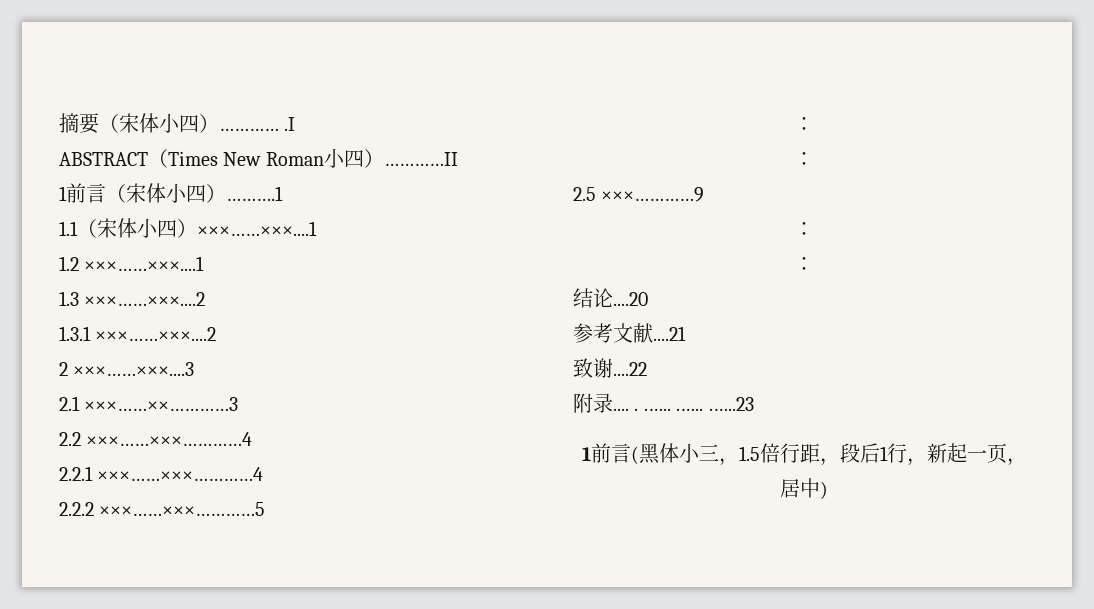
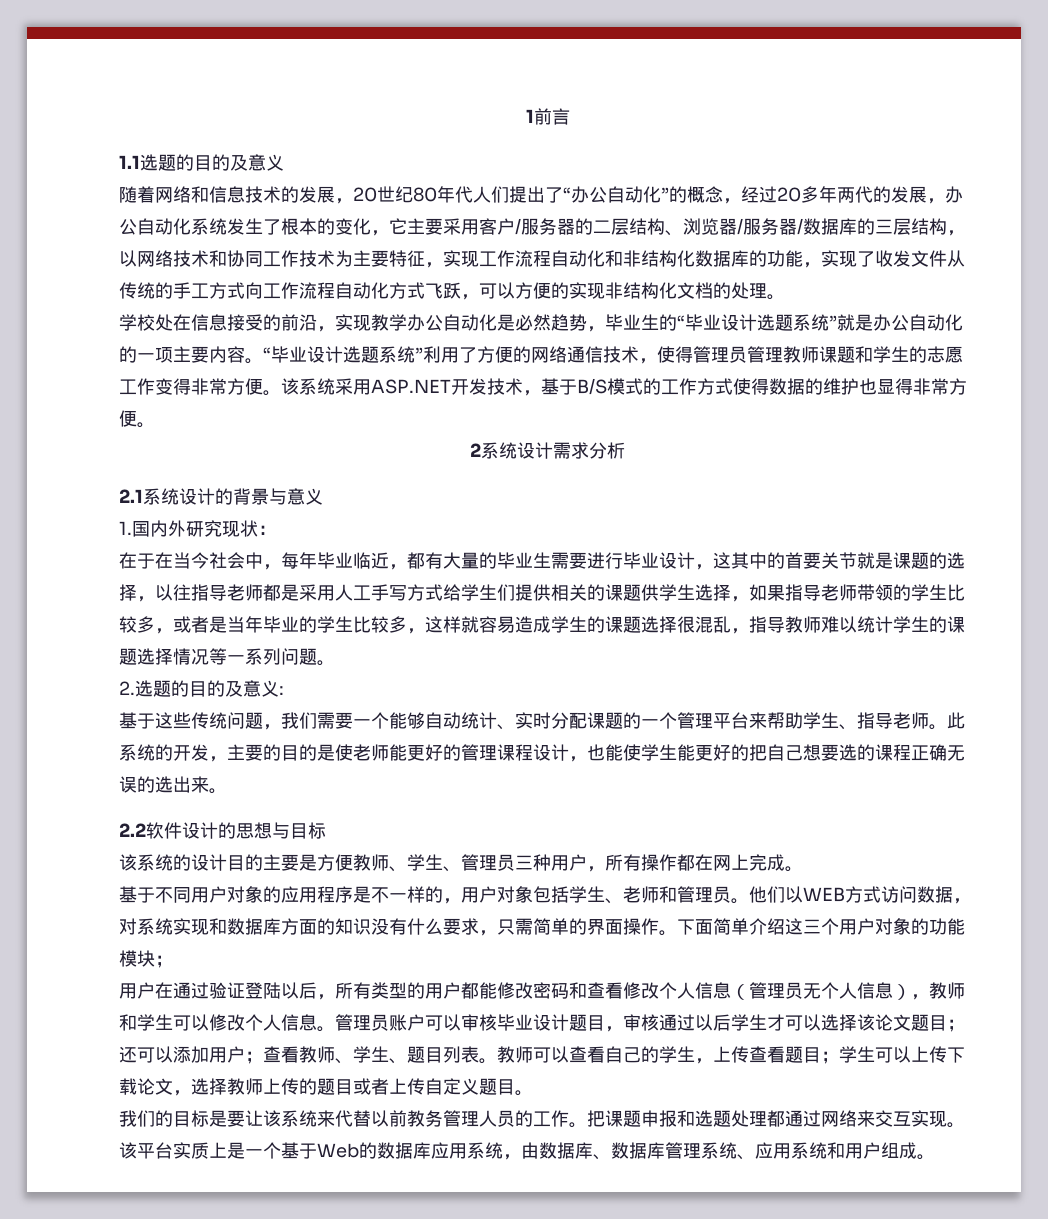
[59,113,296,134] [59,148,458,168] [59,183,283,203] [59,218,317,238] [59,256,205,271] [59,291,206,306] [59,326,217,341] [59,362,195,376] [59,396,239,411] [59,432,253,446] [59,466,264,481] [59,502,266,516] [794,117,814,131] [794,152,814,166] [573,187,705,202] [794,222,814,236] [794,257,814,271] [573,288,648,308] [573,323,686,343] [573,358,647,378] [573,393,754,413] [581,443,1027,466] [780,478,828,499] 摘要（宋体小四）………… .I // ABSTRACT（Times New Roman小四）…………II // 1前言（宋体小四）……….1 // 1.1（宋体小四）×××……×××....1 // 1.2 ×××……×××....1 // 1.3 ×××……×××....2 // 1.3.1 ×××……×××....2 // 2 ×××……×××....3 // 2.1 ×××……××…………3 // 2.2 ×××……×××…………4 // 2.2.1 ×××……×××…………4 // 2.2.2 ×××……×××…………5 // ∶ // ∶ // 2.5 ×××…………9 // ∶ // ∶ // 结论....20 // 参考文献....21 // 致谢....22 // 附录.... . .….. .….. .…..23 // 1前言(黑体小三，1.5倍行距，段后1行，新起一页，居中) -> [525,108,570,125] [119,154,284,171] [119,186,963,204] [119,218,965,236] [119,250,965,268] [119,282,785,300] [119,314,963,332] [119,346,963,364] [119,378,967,396] [119,410,155,428] [470,442,625,459] [119,488,323,505] [119,520,276,537] [119,552,965,570] [119,584,965,602] [119,616,965,634] [119,648,335,666] [119,680,284,697] [119,712,965,730] [119,744,965,762] [119,776,227,794] [119,822,326,839] [119,854,803,872] [119,886,971,904] [119,918,965,936] [119,950,173,968] [119,982,965,1000] [119,1014,965,1032] [119,1046,965,1064] [119,1078,533,1096] [119,1110,965,1128] [119,1142,935,1160] 1前言 // 1.1选题的目的及意义 // 随着网络和信息技术的发展，20世纪80年代人们提出了“办公自动化”的概念，经过20多年两代的发展，办公自动化系统发生了根本的变化，它主要采用客户/服务器的二层结构、浏览器/服务器/数据库的三层结构，以网络技术和协同工作技术为主要特征，实现工作流程自动化和非结构化数据库的功能，实现了收发文件从传统的手工方式向工作流程自动化方式飞跃，可以方便的实现非结构化文档的处理。 // 学校处在信息接受的前沿，实现教学办公自动化是必然趋势，毕业生的“毕业设计选题系统”就是办公自动化的一项主要内容。“毕业设计选题系统”利用了方便的网络通信技术，使得管理员管理教师课题和学生的志愿工作变得非常方便。该系统采用ASP.NET开发技术，基于B/S模式的工作方式使得数据的维护也显得非常方便。 // 2系统设计需求分析 // 2.1系统设计的背景与意义 // 1.国内外研究现状： // 在于在当今社会中，每年毕业临近，都有大量的毕业生需要进行毕业设计，这其中的首要关节就是课题的选择，以往指导老师都是采用人工手写方式给学生们提供相关的课题供学生选择，如果指导老师带领的学生比较多，或者是当年毕业的学生比较多，这样就容易造成学生的课题选择很混乱，指导教师难以统计学生的课题选择情况等一系列问题。 // 2.选题的目的及意义: // 基于这些传统问题，我们需要一个能够自动统计、实时分配课题的一个管理平台来帮助学生、指导老师。此系统的开发，主要的目的是使老师能更好的管理课程设计，也能使学生能更好的把自己想要选的课程正确无误的选出来。 // 2.2软件设计的思想与目标 // 该系统的设计目的主要是方便教师、学生、管理员三种用户，所有操作都在网上完成。 // 基于不同用户对象的应用程序是不一样的，用户对象包括学生、老师和管理员。他们以WEB方式访问数据，对系统实现和数据库方面的知识没有什么要求，只需简单的界面操作。下面简单介绍这三个用户对象的功能模块； // 用户在通过验证登陆以后，所有类型的用户都能修改密码和查看修改个人信息（管理员无个人信息），教师和学生可以修改个人信息。管理员账户可以审核毕业设计题目，审核通过以后学生才可以选择该论文题目；还可以添加用户；查看教师、学生、题目列表。教师可以查看自己的学生，上传查看题目；学生可以上传下载论文，选择教师上传的题目或者上传自定义题目。 // 我们的目标是要让该系统来代替以前教务管理人员的工作。把课题申报和选题处理都通过网络来交互实现。该平台实质上是一个基于Web的数据库应用系统，由数据库、数据库管理系统、应用系统和用户组成。

